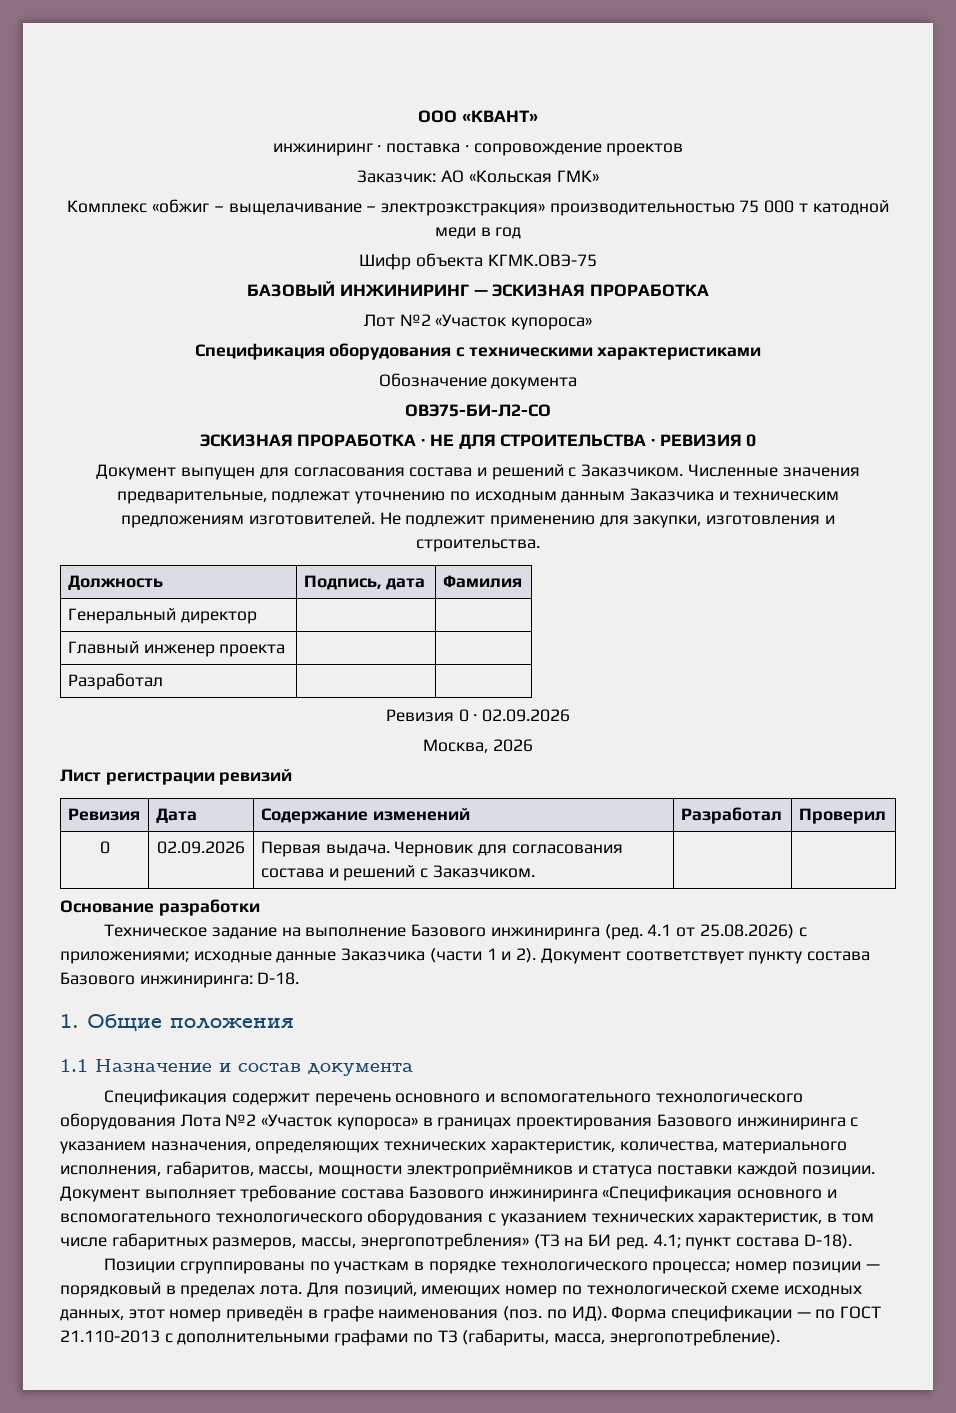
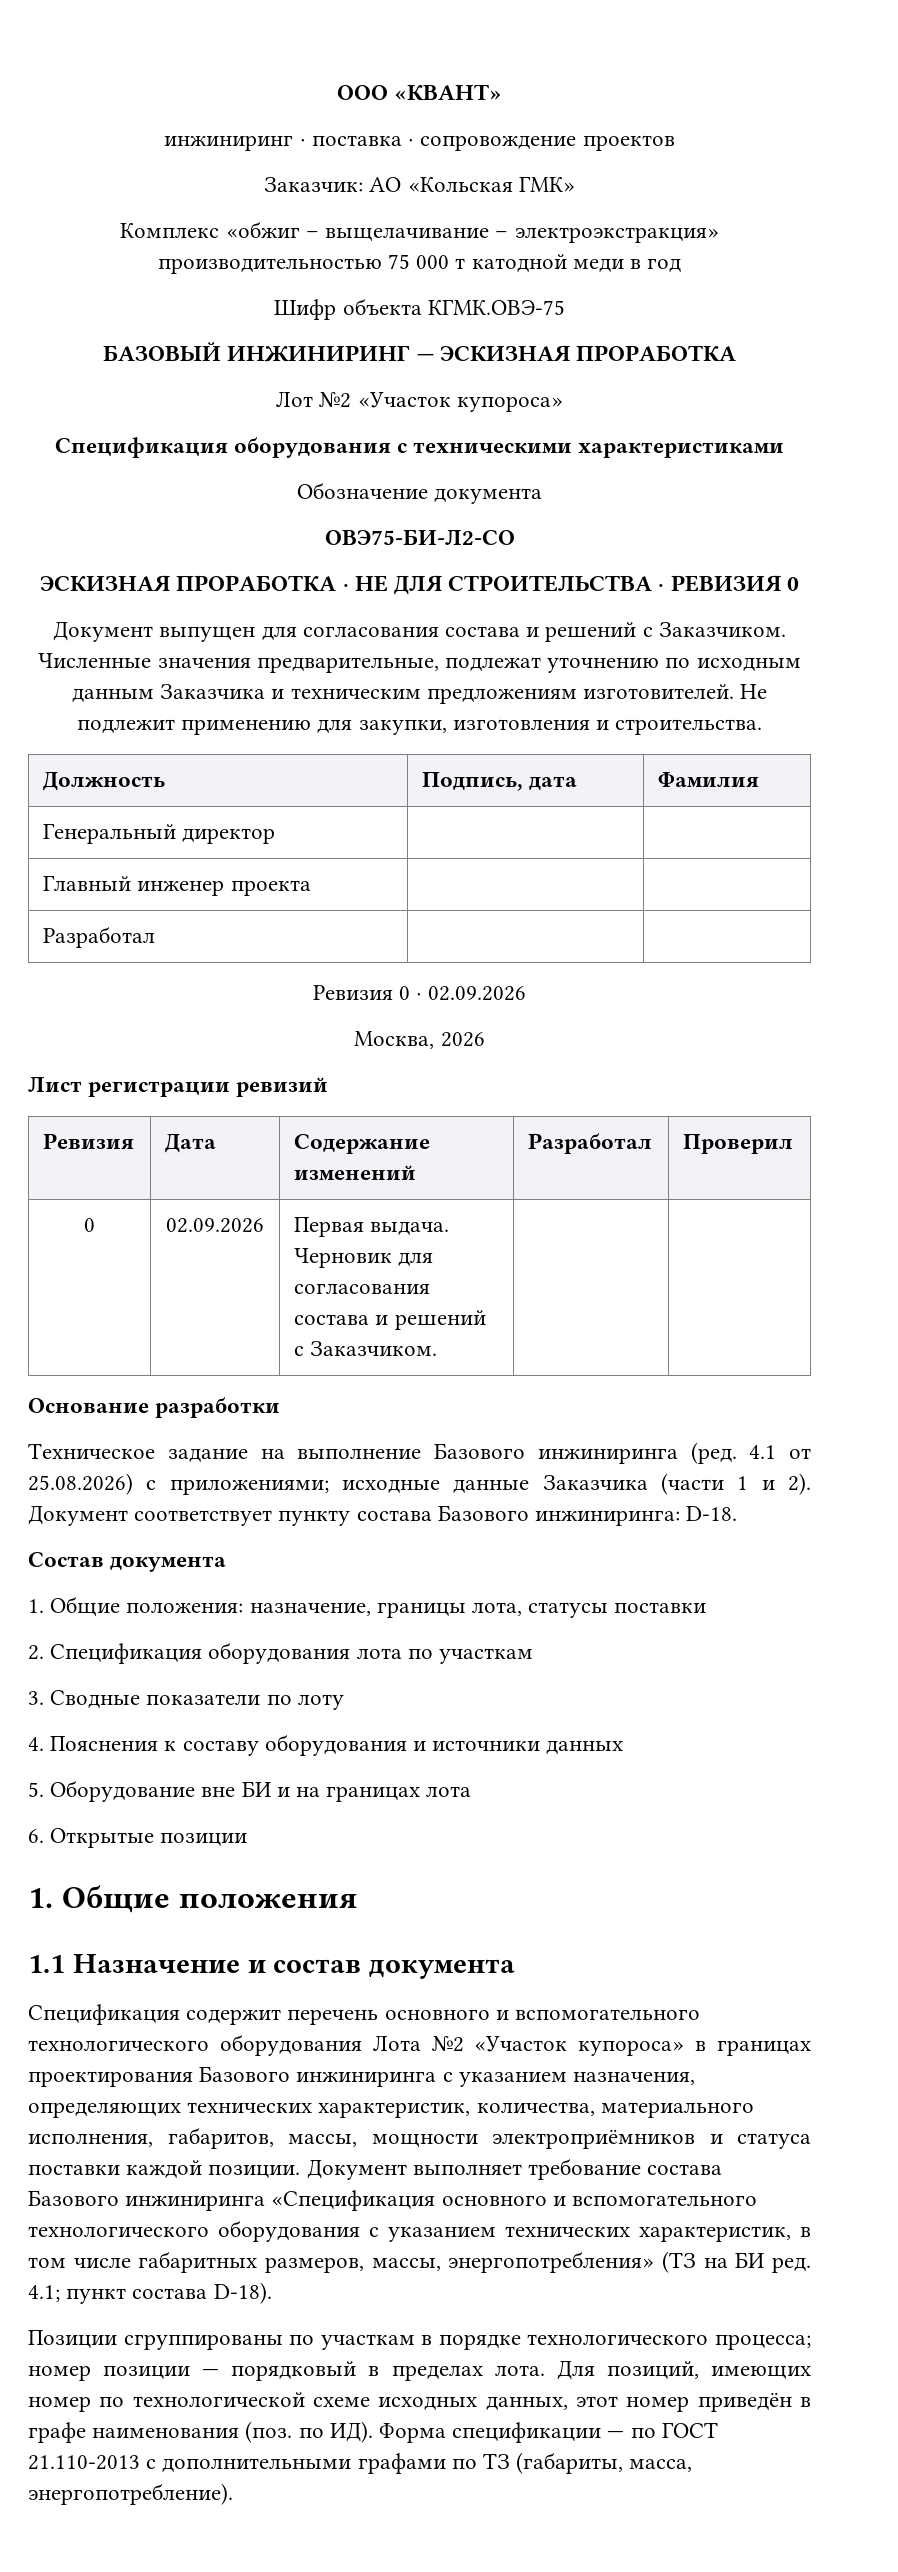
(300, 978) none -> [28,1552,227,1572] [28,1596,707,1618] [28,1642,534,1664] [28,1690,344,1710] [28,1734,624,1756] [28,1780,472,1802] [28,1828,248,1848] // Состав документа // 1. Общие положения: назначение, границы лота, статусы поставки // 2. Спецификация оборудования лота по участкам // 3. Сводные показатели по лоту // 4. Пояснения к составу оборудования и источники данных // 5. Оборудование вне БИ и на границах лота // 6. Открытые позиции

